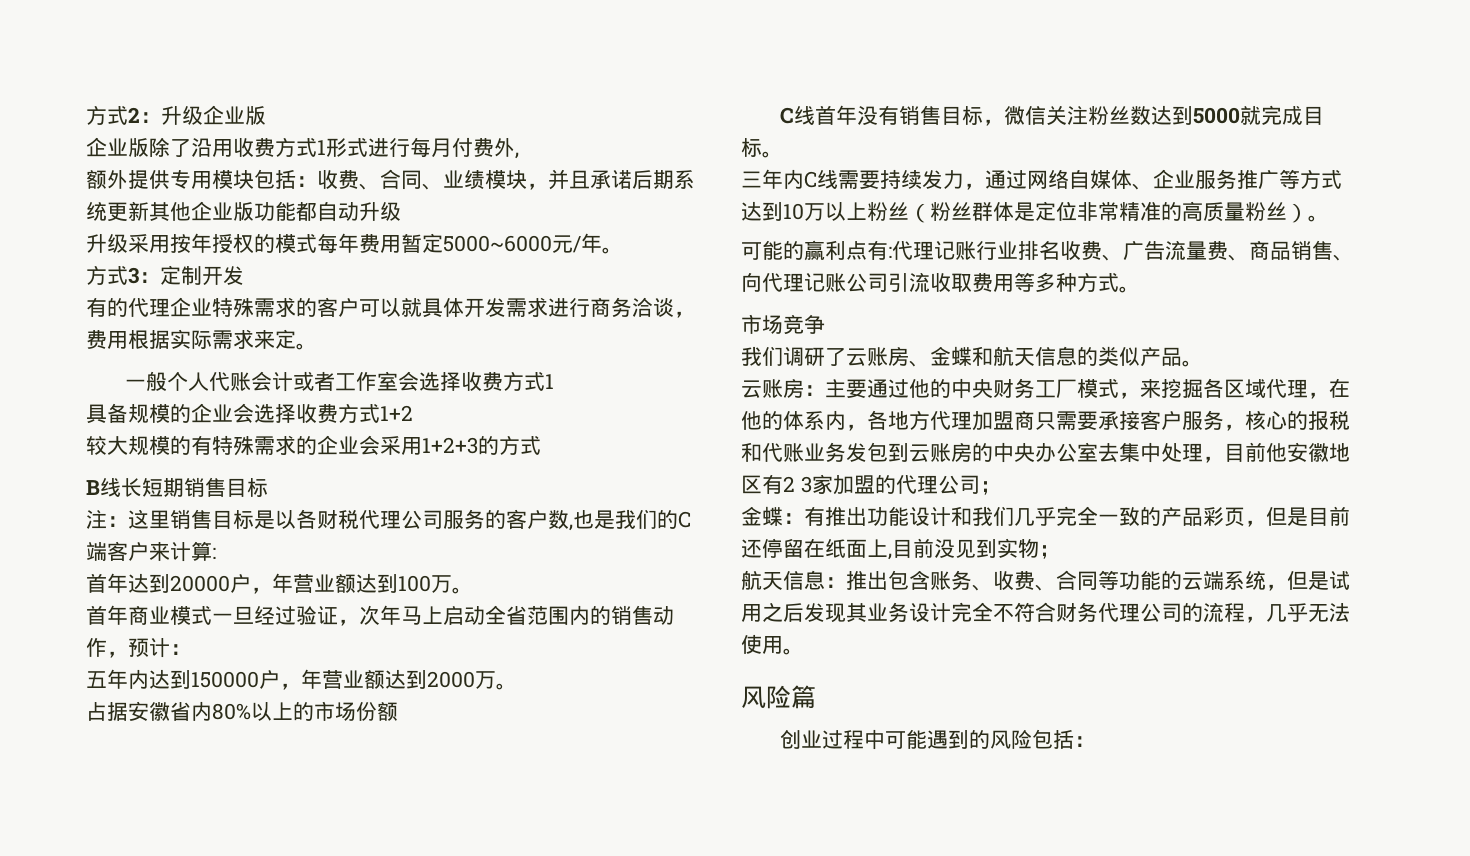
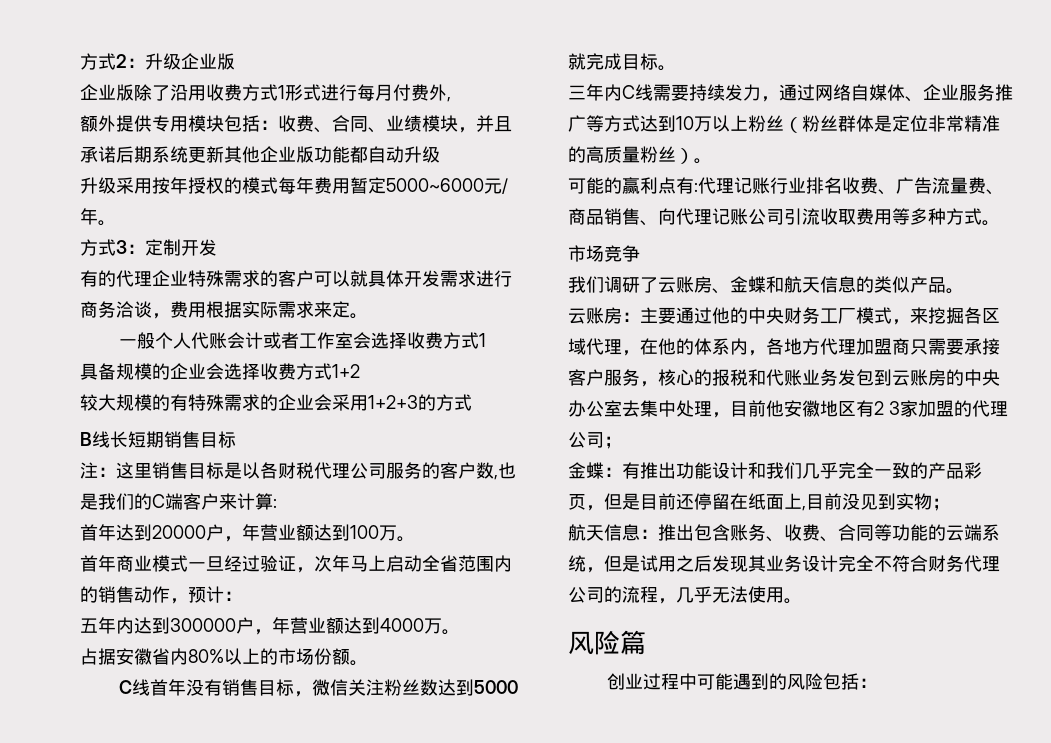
[191,669,475,690] 150000户，年营业额达到2000 -> [170,617,424,635] 300000户，年营业额达到4000
(398, 711) none -> [350,660,368,666] 。

